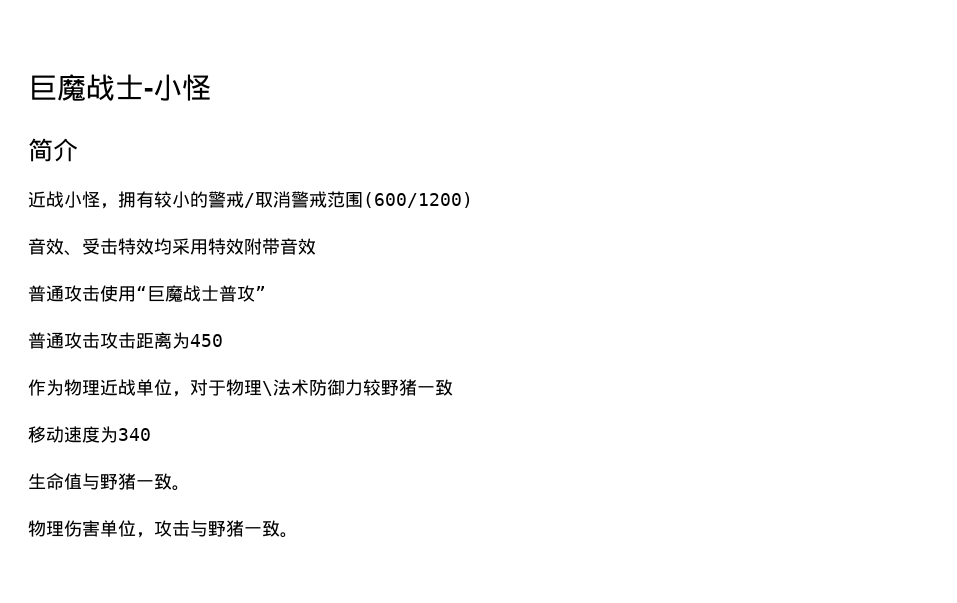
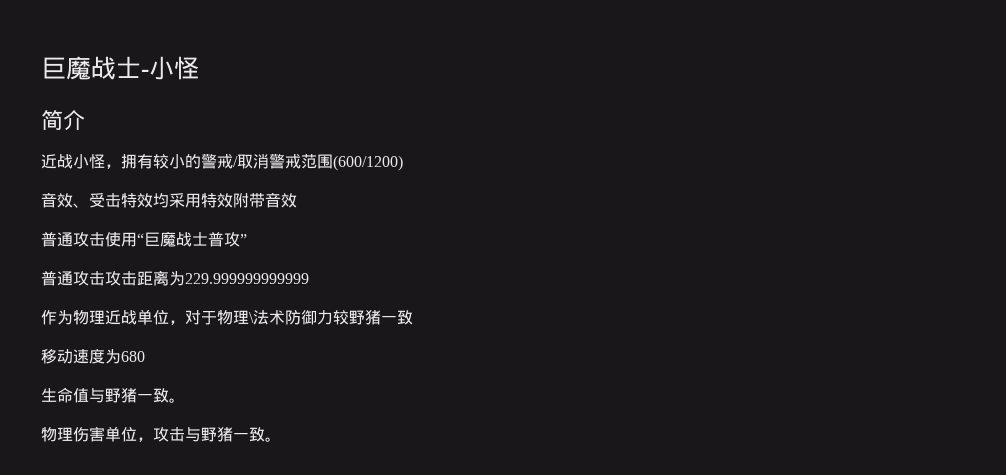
[190,334,223,347] 450 -> [185,273,309,284] 229.999999999999
[118,428,151,441] 340 -> [121,351,145,362] 680

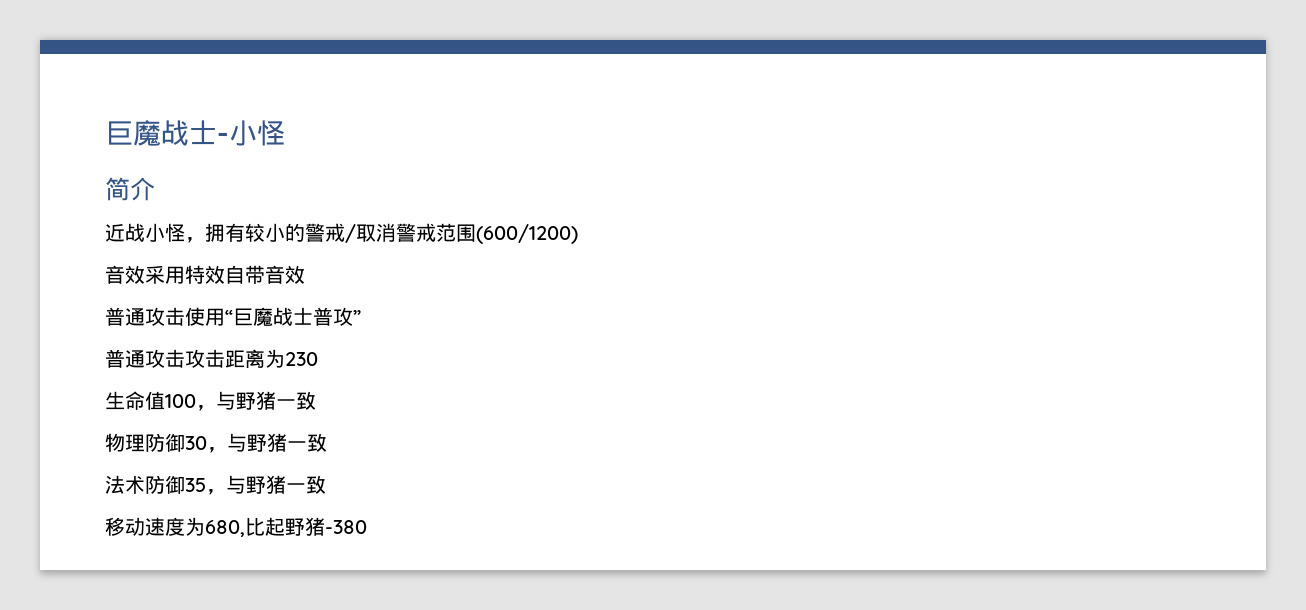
[73,193,169,208] 、受击特效均 -> (145, 274) none
[233,193,249,208] 附 -> [225,265,245,284] 自
[185,273,309,284] [41,309,349,325] 229.999999999999 // 作为物理近战单位，对于物理\法术防御力较 -> [285,352,318,366] [105,391,316,411] [105,433,327,453] [105,475,246,495] 230 // 生命值100，与野猪一致 // 物理防御30，与野猪一致 // 法术防御35，与
[121,351,145,362] [41,387,185,403] [41,426,281,442] 680 // 生命值与野猪一致。 // 物理伤害单位，攻击与野猪一致。 -> [205,517,367,537] 680,比起野猪-380

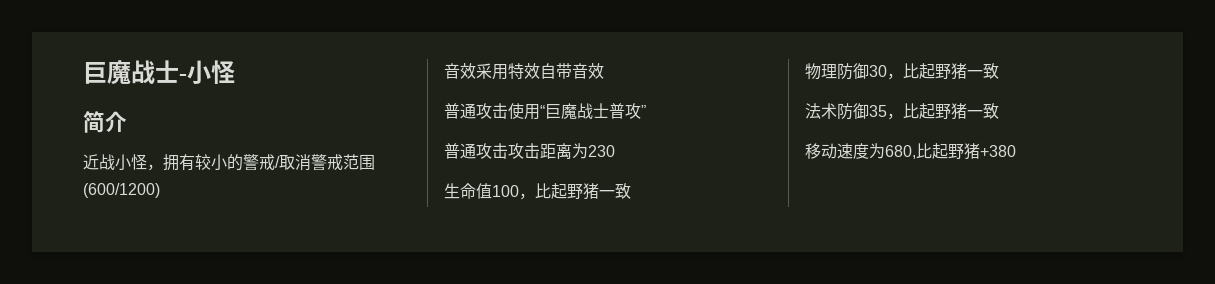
[216,391,236,410] 与 -> [535,183,567,199] 比起
[227,433,247,452] 与 -> [903,63,935,79] 比起
[226,475,246,494] 与 -> [903,103,935,119] 比起
[325,520,367,534] -380 -> [980,145,1016,157] +380

